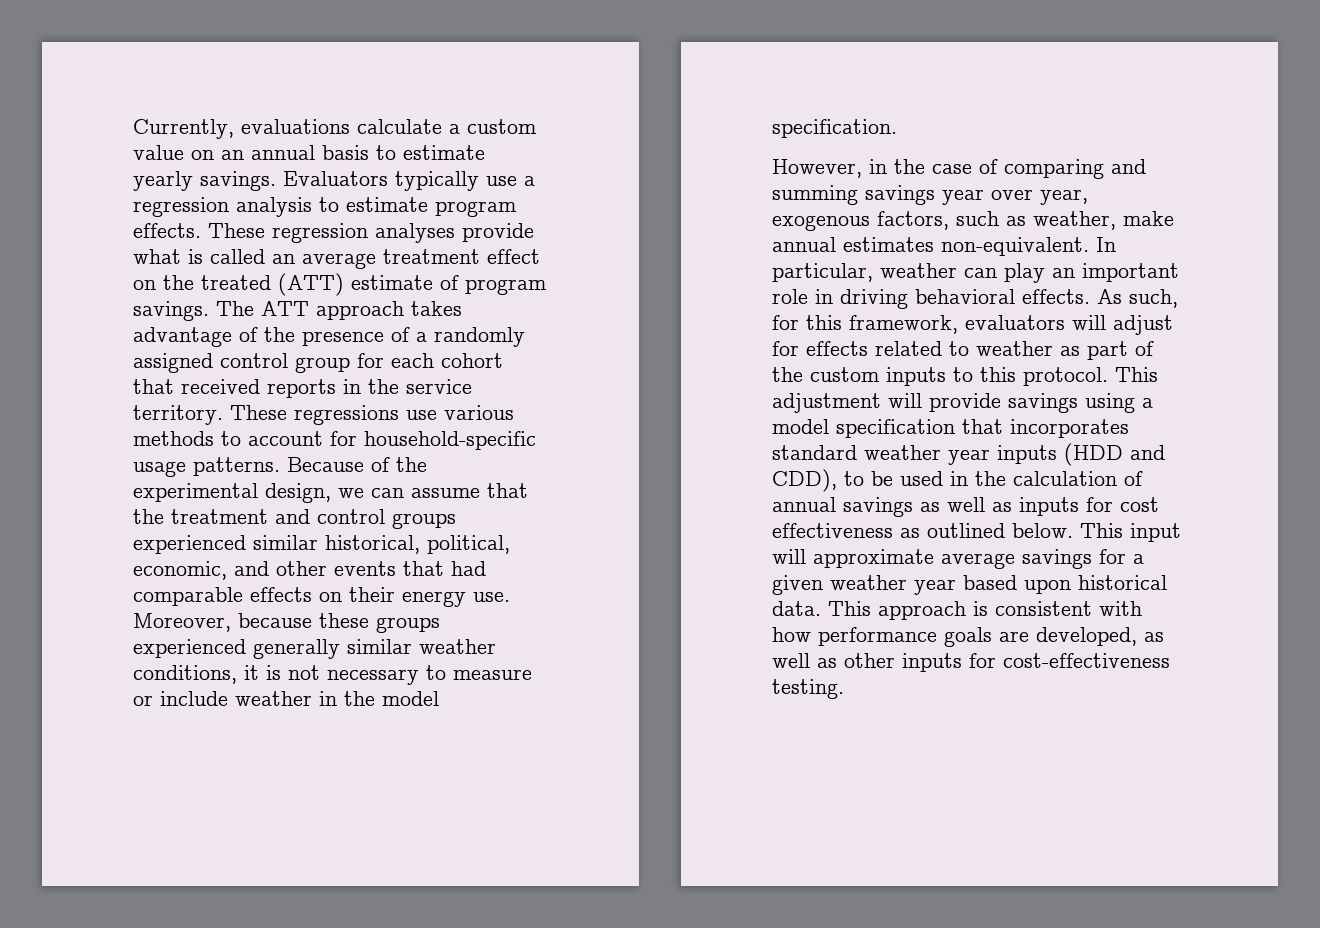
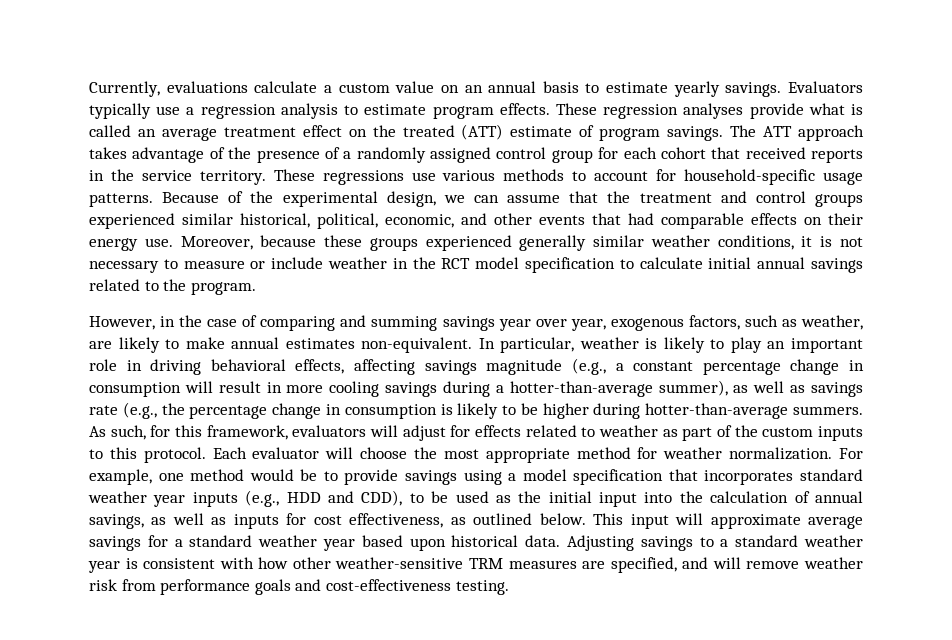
[382,691,439,706] [772,119,897,138] model specification. -> [441,257,863,273] [89,279,256,295] RCT model specification to calculate initial annual savings related to the program.
(1116, 220) none -> [89,337,180,353] are likely to
[964,268,997,278] can -> [645,337,725,353] is likely to
[1022,289,1090,304] effects. -> [295,358,864,375] [89,380,864,397] [89,402,863,419] effects, affecting savings magnitude (e.g., a constant percentage change in consumption will result in more cooling savings during a hotter-than-average summer), as well as savings rate (e.g., the percentage change in consumption is likely to be higher during hotter-than-average summers.
[1115,367,1158,382] [772,393,922,413] This adjustment will -> [212,447,863,463] [89,469,338,485] Each evaluator will choose the most appropriate method for weather normalization. For example, one method would be to
[1064,443,1123,466] (HDD -> [245,490,321,507] (e.g., HDD
[950,471,968,486] in -> [495,491,673,507] as the initial input into
[843,497,913,517] savings -> [89,514,144,529] savings,
[772,523,893,538] effectiveness -> [349,513,444,528] effectiveness,
[772,575,823,595] given -> [189,535,253,547] standard
[828,601,1142,620] [772,627,1164,647] [772,653,996,672] This approach is consistent with how performance goals are developed, as well as other inputs for -> [567,535,863,551] [88,557,863,573] [89,579,322,595] Adjusting savings to a standard weather year is consistent with how other weather-sensitive TRM measures are specified, and will remove weather risk from performance goals and

